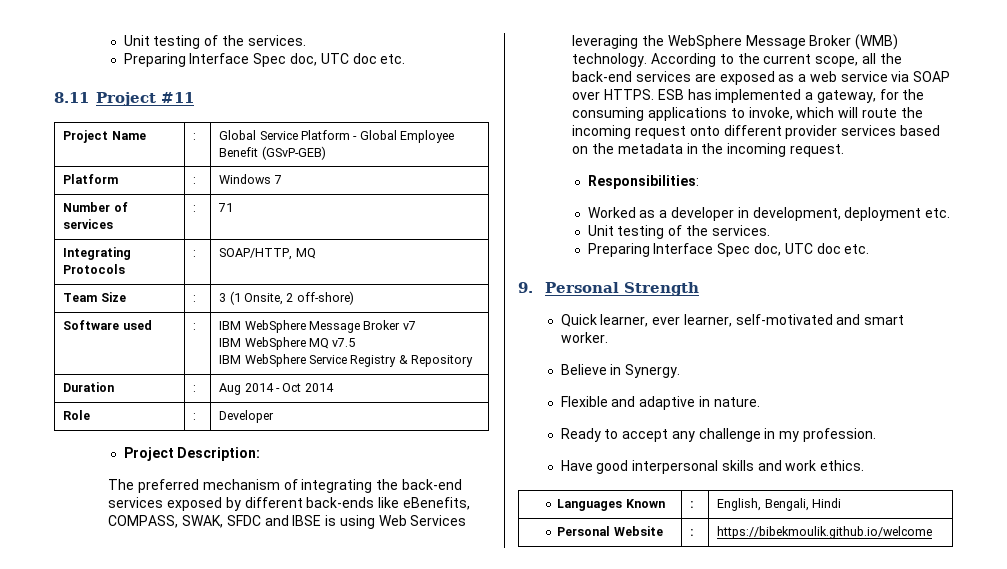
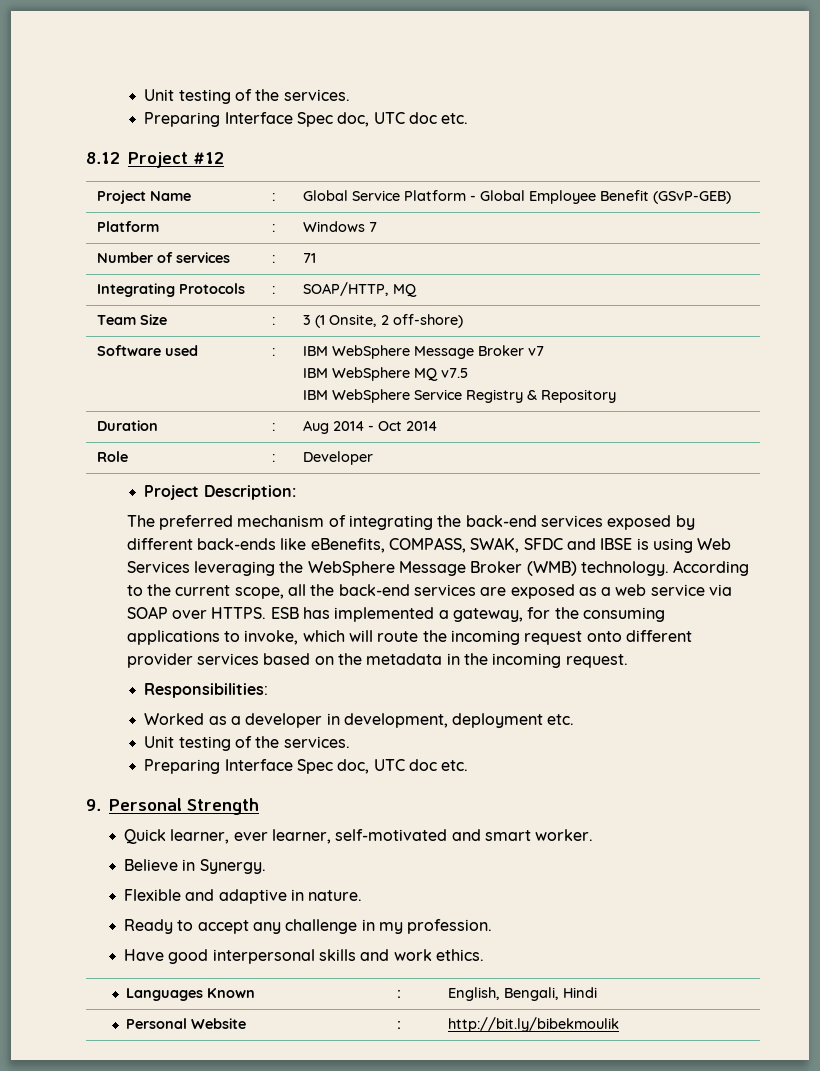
[54,92,194,106] 8.11 Project #11 -> [86,152,224,168] 8.12 Project #12
[717,526,933,539] https://bibekmoulik.github.io/welcome -> [448,1017,620,1032] http://bit.ly/bibekmoulik

